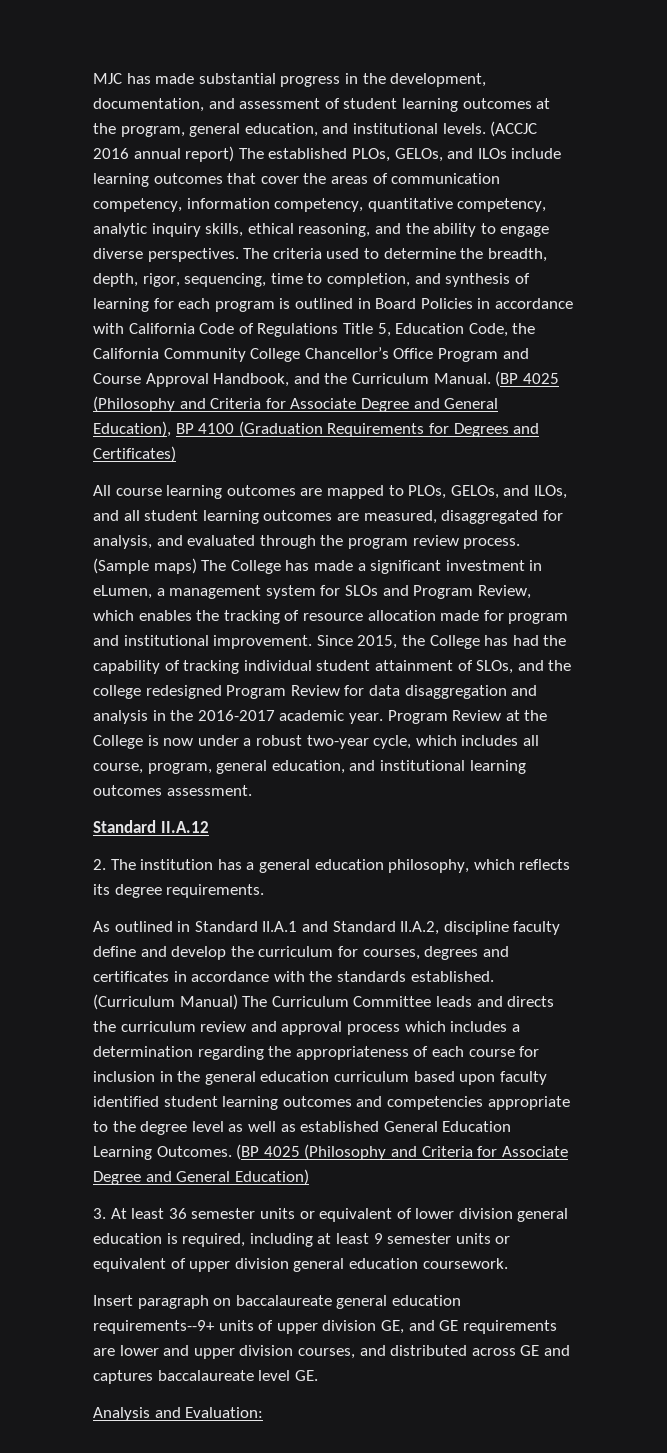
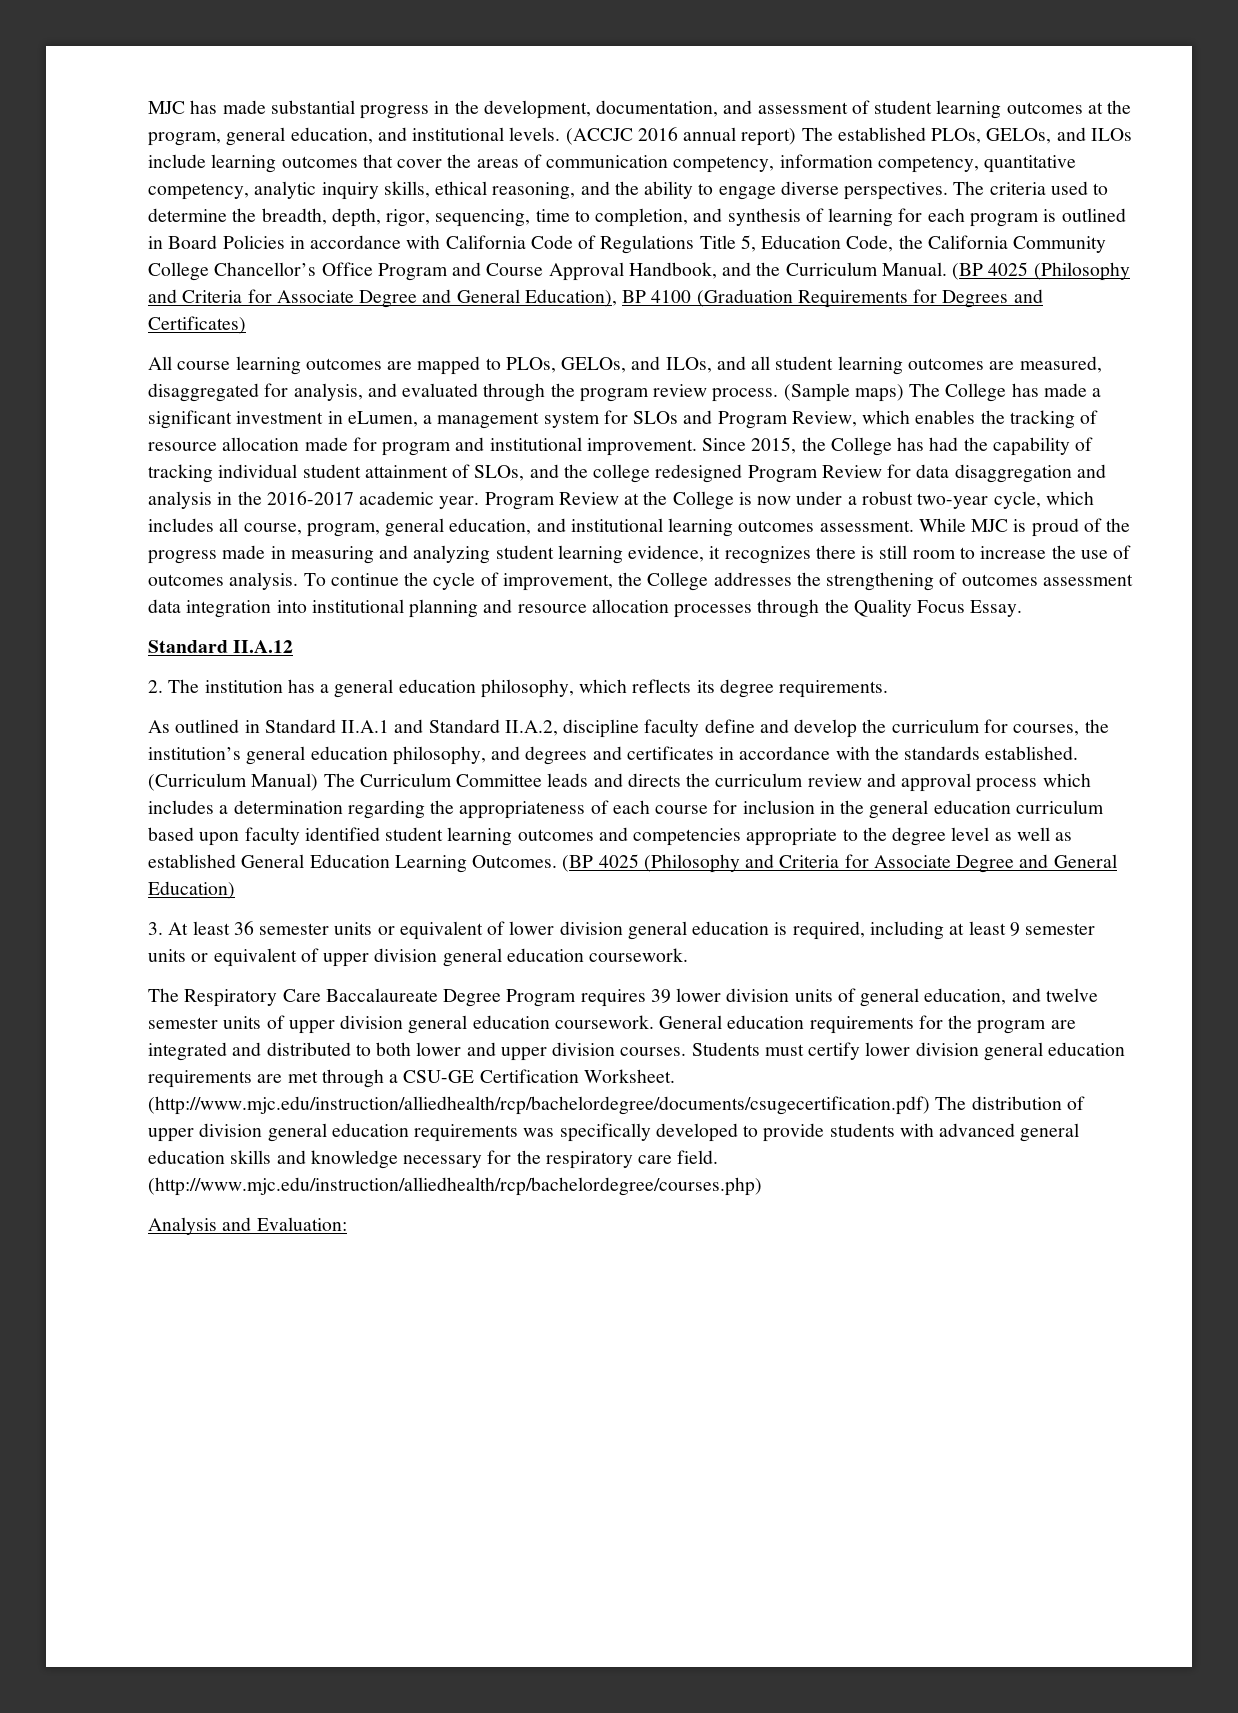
(252, 790) none -> [918,518,1131,537] [148,545,1132,564] [148,572,1133,591] [148,599,1023,618] While MJC is proud of the progress made in measuring and analyzing student learning evidence, it recognizes there is still room to increase the use of outcomes analysis. To continue the cycle of improvement, the College addresses the strengthening of outcomes assessment data integration into institutional planning and resource allocation processes through the Quality Focus Essay.
(420, 954) none -> [1084,719,1109,733] [148,746,521,765] the institution’s general education philosophy, and
[93,1295,461,1309] [93,1320,557,1334] [93,1345,570,1359] [93,1370,318,1384] Insert paragraph on baccalaureate general education requirements--9+ units of upper division GE, and GE requirements are lower and upper division courses, and distributed across GE and captures baccalaureate level GE. -> [148,988,1098,1007] [148,1015,1076,1034] [148,1042,1126,1061] [148,1069,675,1088] [148,1096,1085,1115] [148,1123,1080,1142] [148,1150,719,1169] [148,1177,762,1196] The Respiratory Care Baccalaureate Degree Program requires 39 lower division units of general education, and twelve semester units of upper division general education coursework. General education requirements for the program are integrated and distributed to both lower and upper division courses. Students must certify lower division general education requirements are met through a CSU-GE Certification Worksheet. (http://www.mjc.edu/instruction/alliedhealth/rcp/bachelordegree/documents/csugecertification.pdf) The distribution of upper division general education requirements was specifically developed to provide students with advanced general education skills and knowledge necessary for the respiratory care field. (http://www.mjc.edu/instruction/alliedhealth/rcp/bachelordegree/courses.php)

